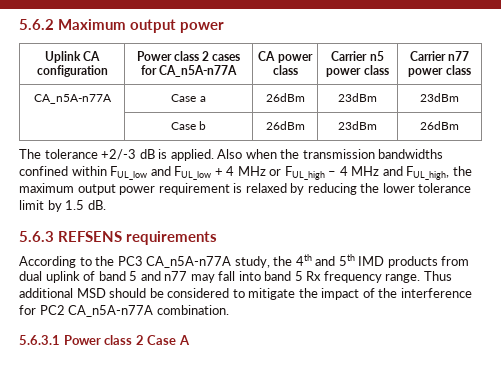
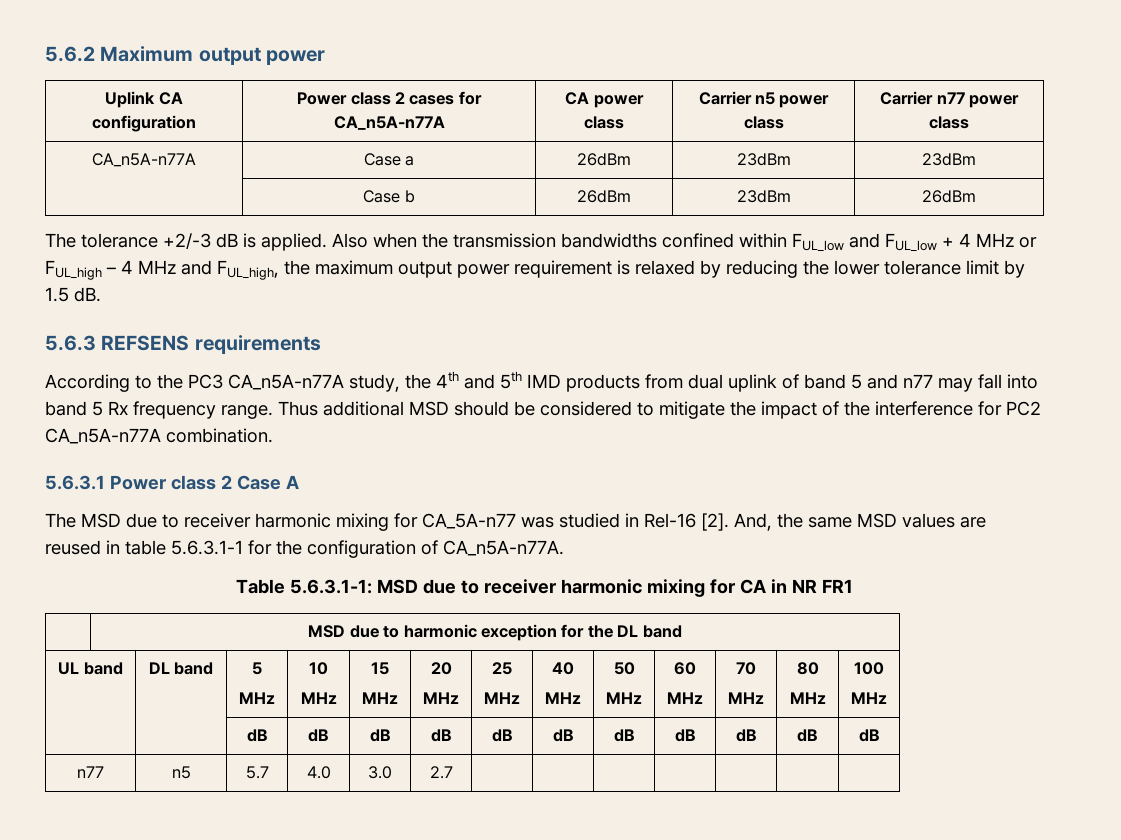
(190, 340) none -> [45,513,986,531] [45,540,564,558] [236,579,853,597] [308,624,682,641] [58,662,123,675] [148,662,214,675] [252,662,262,675] [239,692,275,704] [309,662,328,675] [300,692,337,704] [371,662,389,675] [362,692,398,704] [430,662,452,675] [423,692,459,704] [492,662,512,675] [484,692,520,704] [552,662,574,675] [545,692,581,704] [613,662,635,675] [606,692,642,704] [674,662,696,675] [667,692,703,704] [736,662,756,675] [728,692,764,704] [796,662,819,675] [789,692,826,704] [854,662,884,675] [851,692,887,704] [246,729,268,742] [308,729,329,742] [369,729,391,742] [430,729,452,742] [491,729,513,742] [552,729,574,742] [613,729,635,742] [674,729,696,742] [735,729,757,742] [797,729,818,742] [858,729,880,742] [77,766,104,778] [171,766,191,779] [245,766,269,779] [306,766,331,779] [368,766,392,779] [429,766,453,779] // The MSD due to receiver harmonic mixing for CA_5A-n77 was studied in Rel-16 [2]. And, the same MSD values are reused in table 5.6.3.1-1 for the configuration of CA_n5A-n77A. // Table 5.6.3.1-1: MSD due to receiver harmonic mixing for CA in NR FR1 // | MSD due to harmonic exception for the DL band // UL band | DL band | 5 // MHz | 10 // MHz | 15 // MHz | 20 // MHz | 25 // MHz | 40 // MHz | 50 // MHz | 60 // MHz | 70 // MHz | 80 // MHz | 100 // MHz // | | dB | dB | dB | dB | dB | dB | dB | dB | dB | dB | dB // n77 | n5 | 5.7 | 4.0 | 3.0 | 2.7 | | | | | | |

